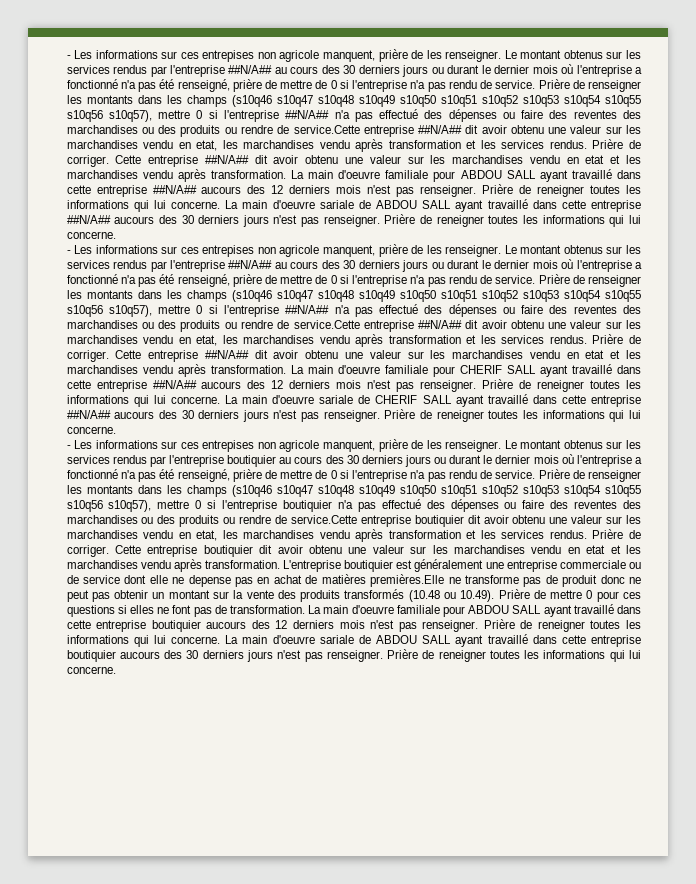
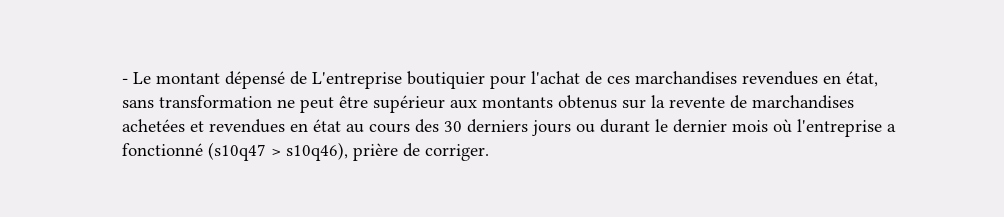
[66,49,642,62] [66,65,273,77] - Les informations sur ces entrepises non agricole manquent, prière de les renseigner. Le montant obtenus sur les services rendus par l'entreprise ##N/A## -> [122,71,879,89] [122,95,855,113] [122,119,342,133] - Le montant dépensé de L'entreprise boutiquier pour l'achat de ces marchandises revendues en état, sans transformation ne peut être supérieur aux montants obtenus sur la revente de marchandises achetées et revendues en état
[120,79,642,92] [66,95,642,107] [66,109,641,122] [66,125,641,137] [66,139,642,152] [66,155,641,167] [66,169,641,182] [66,184,641,197] [66,199,641,212] [66,214,641,227] [66,231,116,239] [66,244,642,257] [66,259,642,272] [66,274,642,287] [66,290,642,302] [66,304,641,317] [66,320,641,332] [66,334,642,347] [66,350,641,362] [66,364,641,377] [66,379,641,392] [66,394,641,407] [66,409,641,422] [66,426,116,434] [66,439,642,452] [66,454,643,467] [66,469,642,482] [66,485,642,497] [66,499,641,512] [66,515,641,527] [66,529,642,542] [66,545,641,557] [66,559,641,572] [66,574,642,587] [66,589,642,602] [66,604,641,617] [66,619,641,632] [66,634,641,647] [66,649,641,662] [66,666,116,674] n'a pas été renseigné, prière de mettre de 0 si l'entreprise n'a pas rendu de service. Prière de renseigner les montants dans les champs (s10q46 s10q47 s10q48 s10q49 s10q50 s10q51 s10q52 s10q53 s10q54 s10q55 s10q56 s10q57), mettre 0 si l'entreprise ##N/A## n'a pas effectué des dépenses ou faire des reventes des marchandises ou des produits ou rendre de service.Cette entreprise ##N/A## dit avoir obtenu une valeur sur les marchandises vendu en etat, les marchandises vendu après transformation et les services rendus. Prière de corriger. Cette entreprise ##N/A## dit avoir obtenu une valeur sur les marchandises vendu en etat et les marchandises vendu après transformation. La main d'oeuvre familiale pour ABDOU SALL ayant travaillé dans cette entreprise ##N/A## aucours des 12 derniers mois n'est pas renseigner. Prière de reneigner toutes les informations qui lui concerne. La main d'oeuvre sariale de ABDOU SALL ayant travaillé dans cette entreprise ##N/A## aucours des 30 derniers jours n'est pas renseigner. Prière de reneigner toutes les informations qui lui concerne. // - Les informations sur ces entrepises non agricole manquent, prière de les renseigner. Le montant obtenus sur les services rendus par l'entreprise ##N/A## au cours des 30 derniers jours ou durant le dernier mois où l'entreprise a fonctionné n'a pas été renseigné, prière de mettre de 0 si l'entreprise n'a pas rendu de service. Prière de renseigner les montants dans les champs (s10q46 s10q47 s10q48 s10q49 s10q50 s10q51 s10q52 s10q53 s10q54 s10q55 s10q56 s10q57), mettre 0 si l'entreprise ##N/A## n'a pas effectué des dépenses ou faire des reventes des marchandises ou des produits ou rendre de service.Cette entreprise ##N/A## dit avoir obtenu une valeur sur les marchandises vendu en etat, les marchandises vendu après transformation et les services rendus. Prière de corriger. Cette entreprise ##N/A## dit avoir obtenu une valeur sur les marchandises vendu en etat et les marchandises vendu après transformation. La main d'oeuvre familiale pour CHERIF SALL ayant travaillé dans cette entreprise ##N/A## aucours des 12 derniers mois n'est pas renseigner. Prière de reneigner toutes les informations qui lui concerne. La main d'oeuvre sariale de CHERIF SALL ayant travaillé dans cette entreprise ##N/A## aucours des 30 derniers jours n'est pas renseigner. Prière de reneigner toutes les informations qui lui concerne. // - Les informations sur ces entrepises non agricole manquent, prière de les renseigner. Le montant obtenus sur les services rendus par l'entreprise boutiquier au cours des 30 derniers jours ou durant le dernier mois où l'entreprise a fonctionné n'a pas été renseigné, prière de mettre de 0 si l'entreprise n'a pas rendu de service. Prière de renseigner les montants dans les champs (s10q46 s10q47 s10q48 s10q49 s10q50 s10q51 s10q52 s10q53 s10q54 s10q55 s10q56 s10q57), mettre 0 si l'entreprise boutiquier n'a pas effectué des dépenses ou faire des reventes des marchandises ou des produits ou rendre de service.Cette entreprise boutiquier dit avoir obtenu une valeur sur les marchandises vendu en etat, les marchandises vendu après transformation et les services rendus. Prière de corriger. Cette entreprise boutiquier dit avoir obtenu une valeur sur les marchandises vendu en etat et les marchandises vendu après transformation. L'entreprise boutiquier est généralement une entreprise commerciale ou de service dont elle ne depense pas en achat de matières premières.Elle ne transforme pas de produit donc ne peut pas obtenir un montant sur la vente des produits transformés (10.48 ou 10.49). Prière de mettre 0 pour ces questions si elles ne font pas de transformation. La main d'oeuvre familiale pour ABDOU SALL ayant travaillé dans cette entreprise boutiquier aucours des 12 derniers mois n'est pas renseigner. Prière de reneigner toutes les informations qui lui concerne. La main d'oeuvre sariale de ABDOU SALL ayant travaillé dans cette entreprise boutiquier aucours des 30 derniers jours n'est pas renseigner. Prière de reneigner toutes les informations qui lui concerne. -> [208,142,490,161] (s10q47 > s10q46), prière de corriger.

